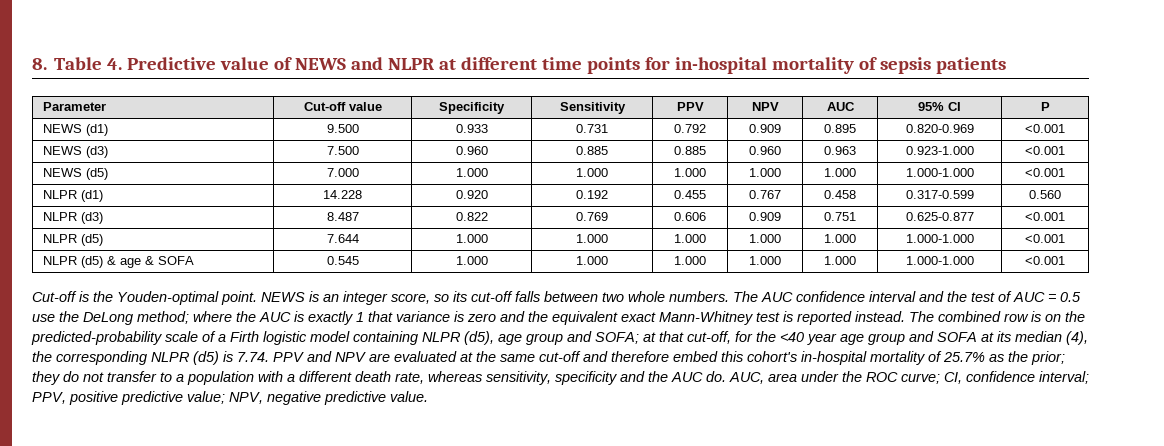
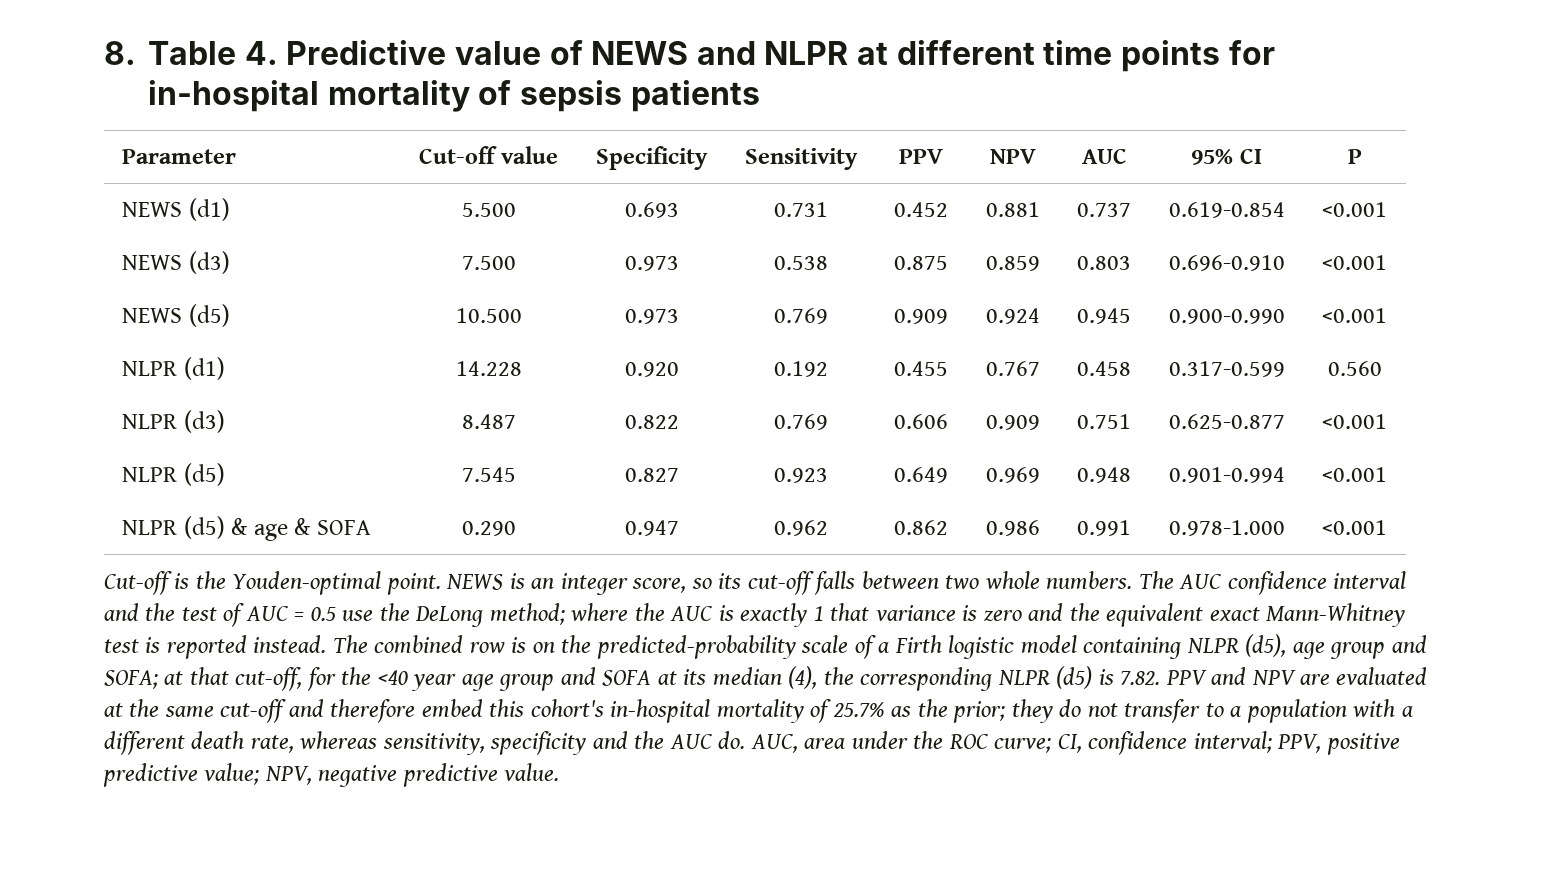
[326,124,359,133] [455,124,488,133] 9.500 | 0.933 -> [461,203,516,217] [624,202,679,218] 5.500 | 0.693
[674,124,706,133] [749,124,781,133] [824,124,856,133] [905,124,974,133] 0.792 | 0.909 | 0.895 | 0.820-0.969 -> [894,202,948,217] [985,202,1040,217] [1077,203,1131,217] [1168,202,1285,218] 0.452 | 0.881 | 0.737 | 0.619-0.854
[455,146,488,155] [576,146,608,155] [674,146,706,155] [749,146,781,155] [824,146,856,155] [905,146,974,155] [1025,146,1065,155] [43,168,109,180] [326,168,359,177] [455,168,488,177] [576,168,608,177] [674,168,706,177] [749,168,781,177] [824,168,856,177] [905,168,974,177] 0.960 | 0.885 | 0.885 | 0.960 | 0.963 | 0.923-1.000 | <0.001 // NEWS (d5) | 7.000 | 1.000 | 1.000 | 1.000 | 1.000 | 1.000 | 1.000-1.000 -> [624,256,679,271] [773,256,828,270] [894,256,948,270] [985,256,1040,271] [1077,256,1131,270] [1168,255,1285,271] [1322,255,1387,270] [122,304,230,327] [455,308,522,323] [624,309,679,324] [773,308,828,324] [894,309,948,324] [985,308,1040,324] [1077,308,1131,324] [1168,309,1285,324] 0.973 | 0.538 | 0.875 | 0.859 | 0.803 | 0.696-0.910 | <0.001 // NEWS (d5) | 10.500 | 0.973 | 0.769 | 0.909 | 0.924 | 0.945 | 0.900-0.990
[326,234,359,243] [455,234,488,243] [576,234,608,243] [674,234,706,243] [749,234,781,243] [824,234,856,243] [905,234,974,243] 7.644 | 1.000 | 1.000 | 1.000 | 1.000 | 1.000 | 1.000-1.000 -> [461,467,516,482] [624,468,679,482] [773,468,828,483] [894,467,948,483] [985,467,1040,483] [1077,467,1131,483] [1168,467,1285,483] 7.545 | 0.827 | 0.923 | 0.649 | 0.969 | 0.948 | 0.901-0.994
[326,256,359,265] [455,256,488,265] [576,256,608,265] [674,256,706,265] [749,256,781,265] [824,256,856,265] [905,256,974,265] 0.545 | 1.000 | 1.000 | 1.000 | 1.000 | 1.000 | 1.000-1.000 -> [461,521,516,536] [624,520,679,536] [773,520,828,536] [894,520,948,535] [985,520,1040,536] [1077,520,1131,536] [1168,520,1285,536] 0.290 | 0.947 | 0.962 | 0.862 | 0.986 | 0.991 | 0.978-1.000
[237,352,269,362] 7.74. -> [1120,671,1161,685] 7.82.

